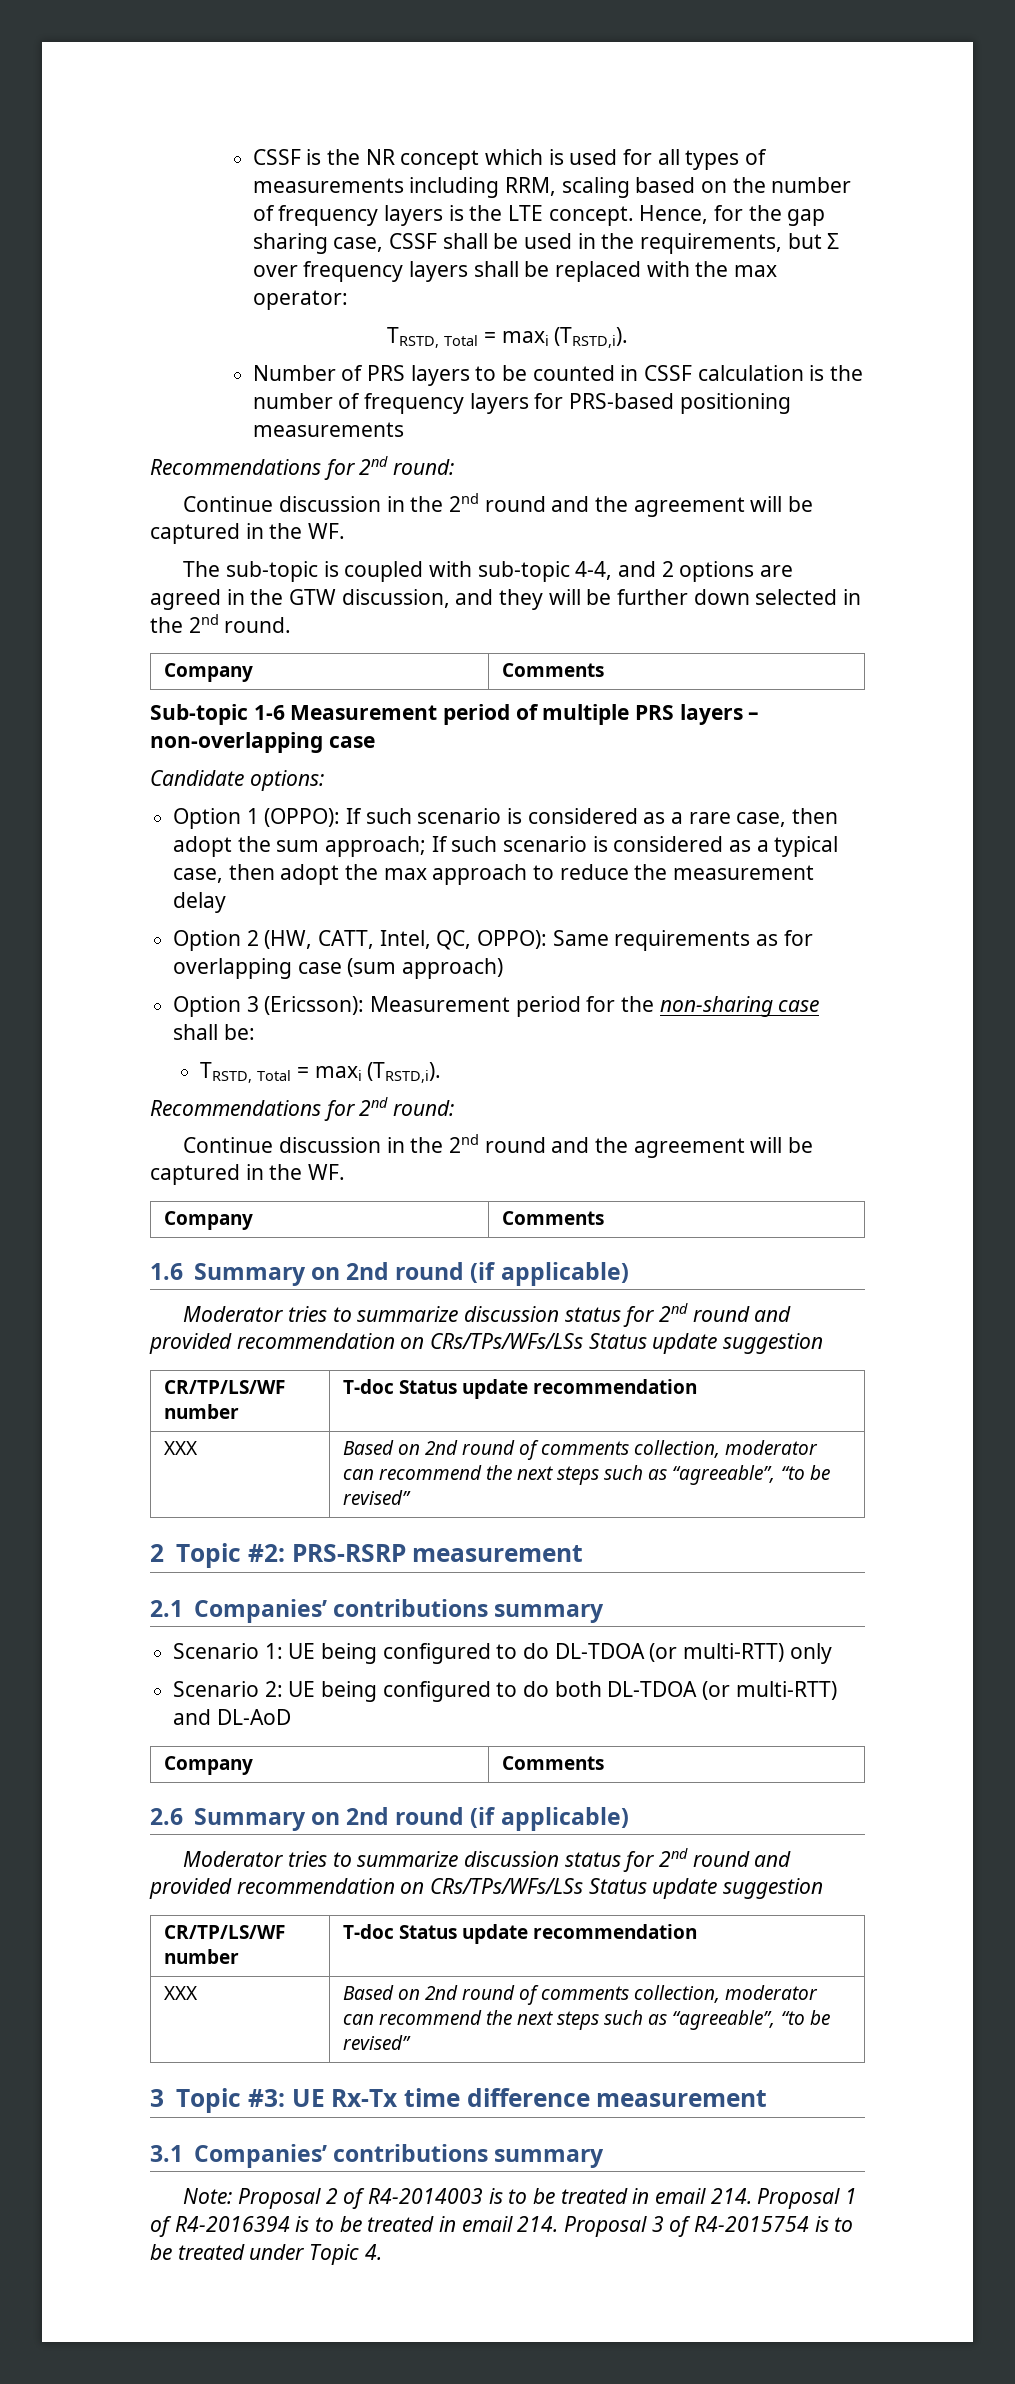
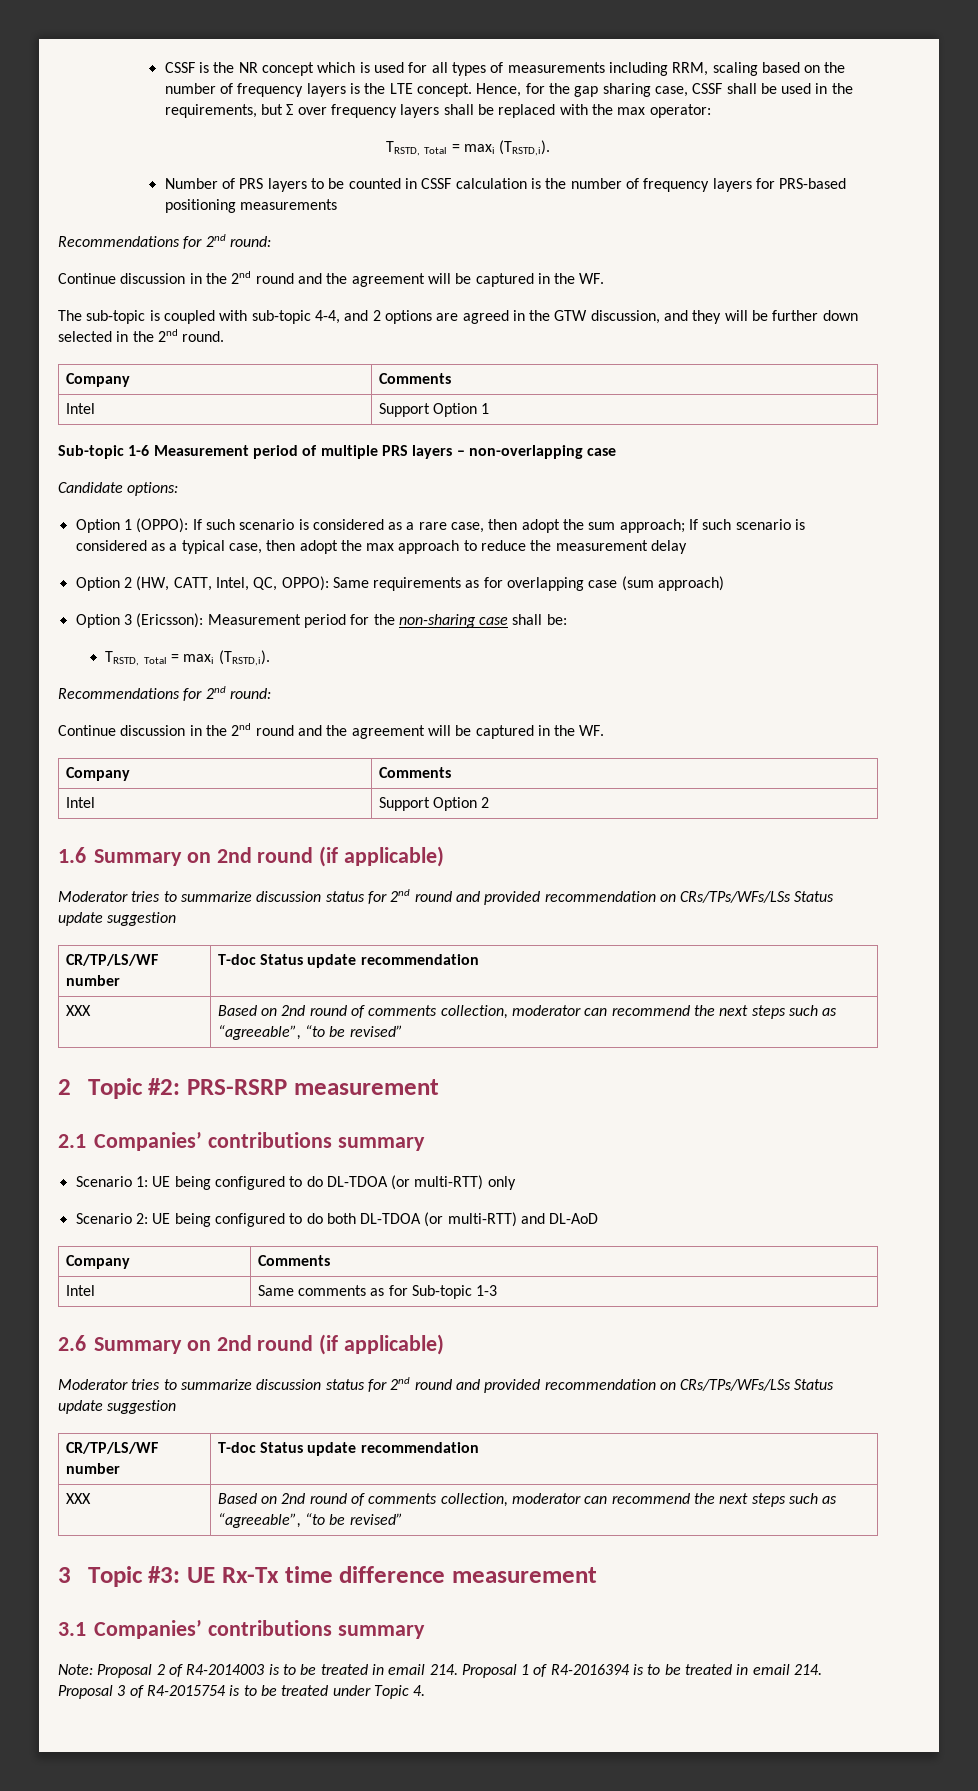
(604, 670) none -> [65,403,95,414] [378,403,490,417] // Intel | Support Option 1
(604, 1218) none -> [65,797,95,808] [378,797,490,811] // Intel | Support Option 2
(604, 1763) none -> [65,1285,95,1296] [257,1285,498,1299] // Intel | Same comments as for Sub-topic 1-3

